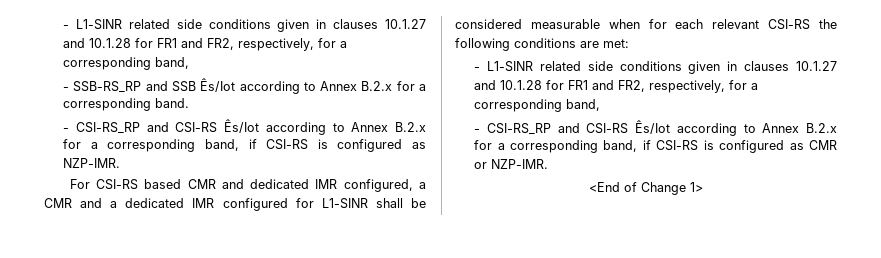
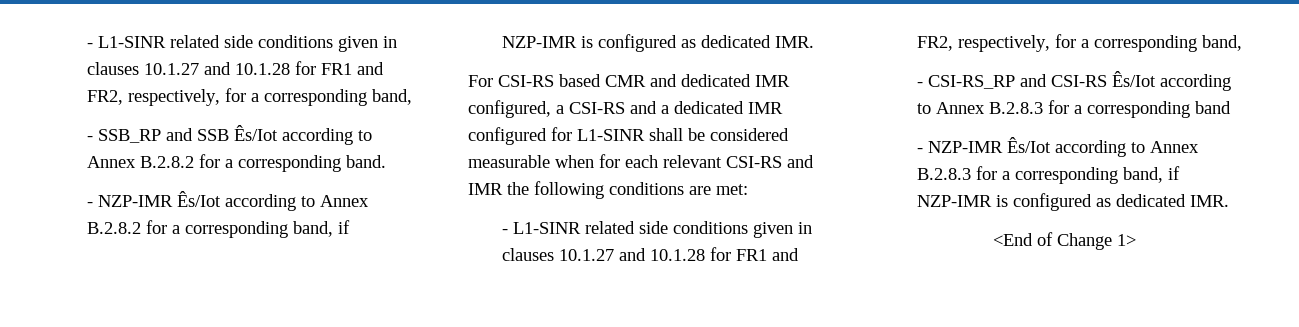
[73,81,142,93] SSB-RS_RP -> [97,129,161,143] SSB_RP
[361,81,393,91] B.2.x -> [139,156,194,168] B.2.8.2
[75,119,427,135] [63,139,427,152] [63,158,121,168] CSI-RS_RP and CSI-RS Ês/Iot according to Annex B.2.x for a corresponding band, if CSI-RS is configured as NZP-IMR. -> [97,191,369,211] [86,220,350,238] [501,34,814,52] NZP-IMR Ês/Iot according to Annex B.2.8.2 for a corresponding band, if NZP-IMR is configured as dedicated IMR.
[44,198,72,208] CMR -> [569,102,625,114] CSI-RS
(811, 24) none -> [787,155,814,168] [468,183,503,195] and IMR
[806,123,838,133] [474,140,837,153] [474,159,549,169] B.2.x for a corresponding band, if CSI-RS is configured as CMR or NZP-IMR. -> [988,100,1231,118] [916,137,1199,157] [916,166,1180,184] [916,193,1229,211] B.2.8.3 for a corresponding band // - NZP-IMR Ês/Iot according to Annex B.2.8.3 for a corresponding band, if NZP-IMR is configured as dedicated IMR.

